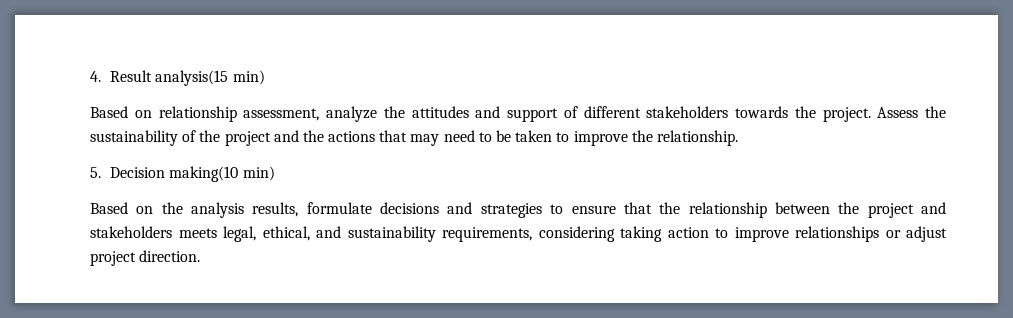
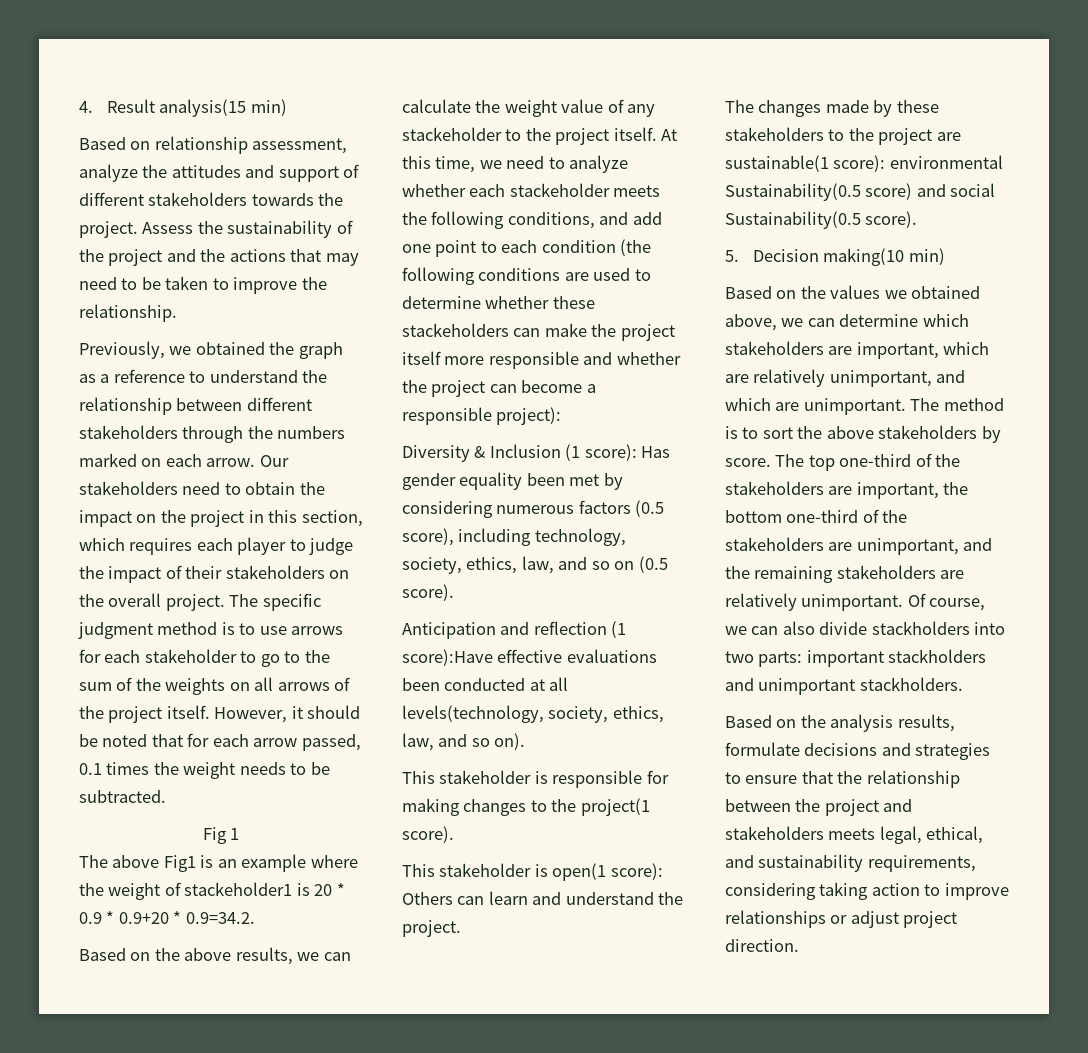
[90,166,275,182] 5. Decision making(10 min) -> [79,341,343,359] [79,369,328,383] [79,397,312,415] [79,425,346,443] [79,453,289,467] [79,481,325,495] [79,510,363,527] [79,537,354,555] [79,565,350,583] [79,593,321,611] [78,622,344,639] [79,649,330,667] [79,677,351,695] [79,705,361,723] [79,733,361,751] [79,762,330,779] [79,790,166,803] [202,827,240,844] [79,854,358,872] [79,882,345,900] [79,911,255,924] [79,947,351,965] [402,99,656,117] [402,127,678,145] [402,155,629,173] [402,183,661,197] [402,211,662,229] [402,239,652,257] [402,267,651,285] [402,296,595,309] [402,323,675,341] [402,351,681,369] [402,380,596,397] [402,407,562,425] [402,444,671,462] [402,472,623,490] [402,500,665,518] [402,528,626,546] [402,556,668,574] [402,584,454,601] [402,621,627,639] [402,649,657,666] [402,677,569,691] [402,705,664,723] [402,733,526,751] [402,770,669,788] [402,798,650,816] [402,826,454,843] [402,863,663,881] [402,891,684,905] [402,920,461,937] [725,100,939,117] [725,127,961,145] [725,155,1003,172] [725,183,996,201] [725,211,918,229] [725,248,945,266] [725,285,981,299] [725,314,969,331] [725,341,990,359] [725,369,966,387] [725,398,1004,415] [725,425,1001,443] [725,453,961,471] [725,481,969,499] [725,509,908,523] [725,537,993,555] [725,565,965,583] [725,593,986,611] [725,621,1006,635] [725,649,987,667] [725,677,963,695] Previously, we obtained the graph as a reference to understand the relationship between different stakeholders through the numbers marked on each arrow. Our stakeholders need to obtain the impact on the project in this section, which requires each player to judge the impact of their stakeholders on the overall project. The specific judgment method is to use arrows for each stakeholder to go to the sum of the weights on all arrows of the project itself. However, it should be noted that for each arrow passed, 0.1 times the weight needs to be subtracted. // Fig 1 // The above Fig1 is an example where the weight of stackeholder1 is 20 * 0.9 * 0.9+20 * 0.9=34.2. // Based on the above results, we can calculate the weight value of any stackeholder to the project itself. At this time, we need to analyze whether each stackeholder meets the following conditions, and add one point to each condition (the following conditions are used to determine whether these stackeholders can make the project itself more responsible and whether the project can become a responsible project): // Diversity & Inclusion (1 score): Has gender equality been met by considering numerous factors (0.5 score), including technology, society, ethics, law, and so on (0.5 score). // Anticipation and reflection (1 score):Have effective evaluations been conducted at all levels(technology, society, ethics, law, and so on). // This stakeholder is responsible for making changes to the project(1 score). // This stakeholder is open(1 score): Others can learn and understand the project. // The changes made by these stakeholders to the project are sustainable(1 score): environmental Sustainability(0.5 score) and social Sustainability(0.5 score). // 5. Decision making(10 min) // Based on the values we obtained above, we can determine which stakeholders are important, which are relatively unimportant, and which are unimportant. The method is to sort the above stakeholders by score. The top one-third of the stakeholders are important, the bottom one-third of the stakeholders are unimportant, and the remaining stakeholders are relatively unimportant. Of course, we can also divide stackholders into two parts: important stackholders and unimportant stackholders.

